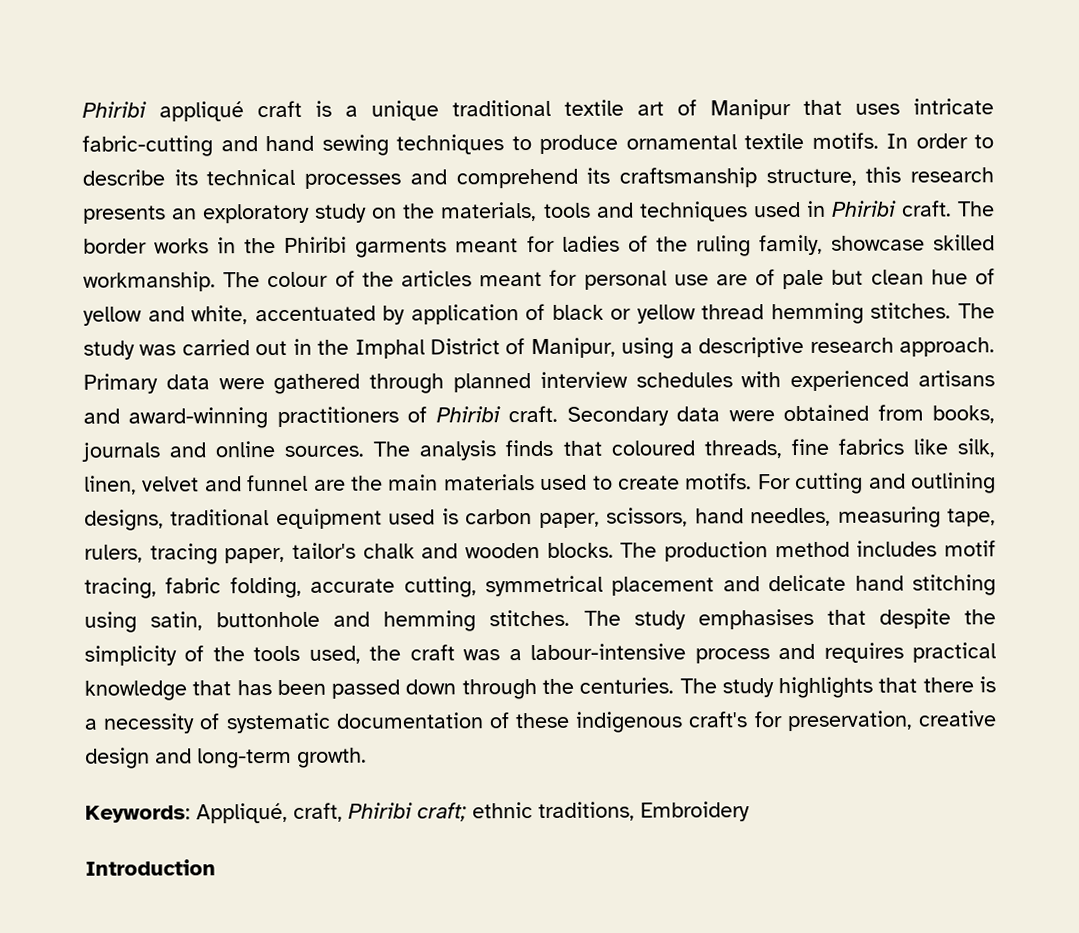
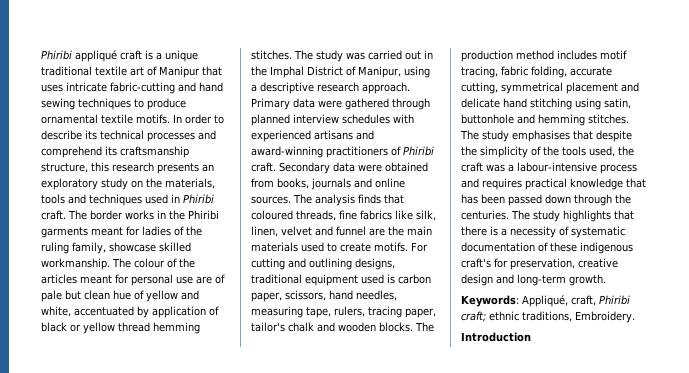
[640,801,750,822] Embroidery -> [575,311,635,323] Embroidery.

